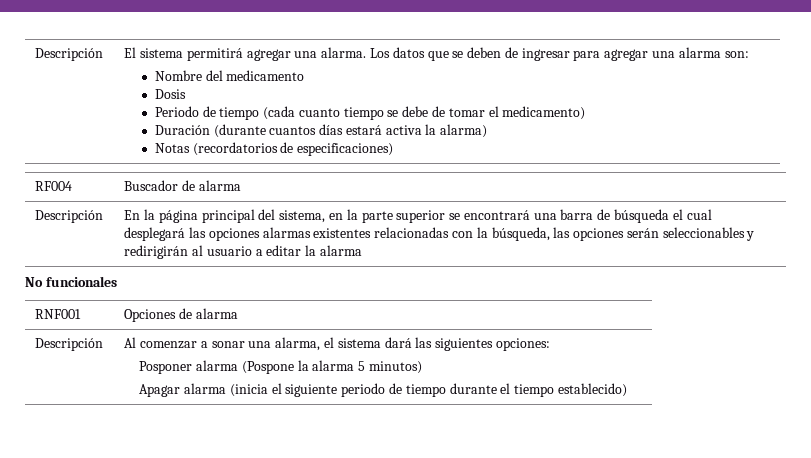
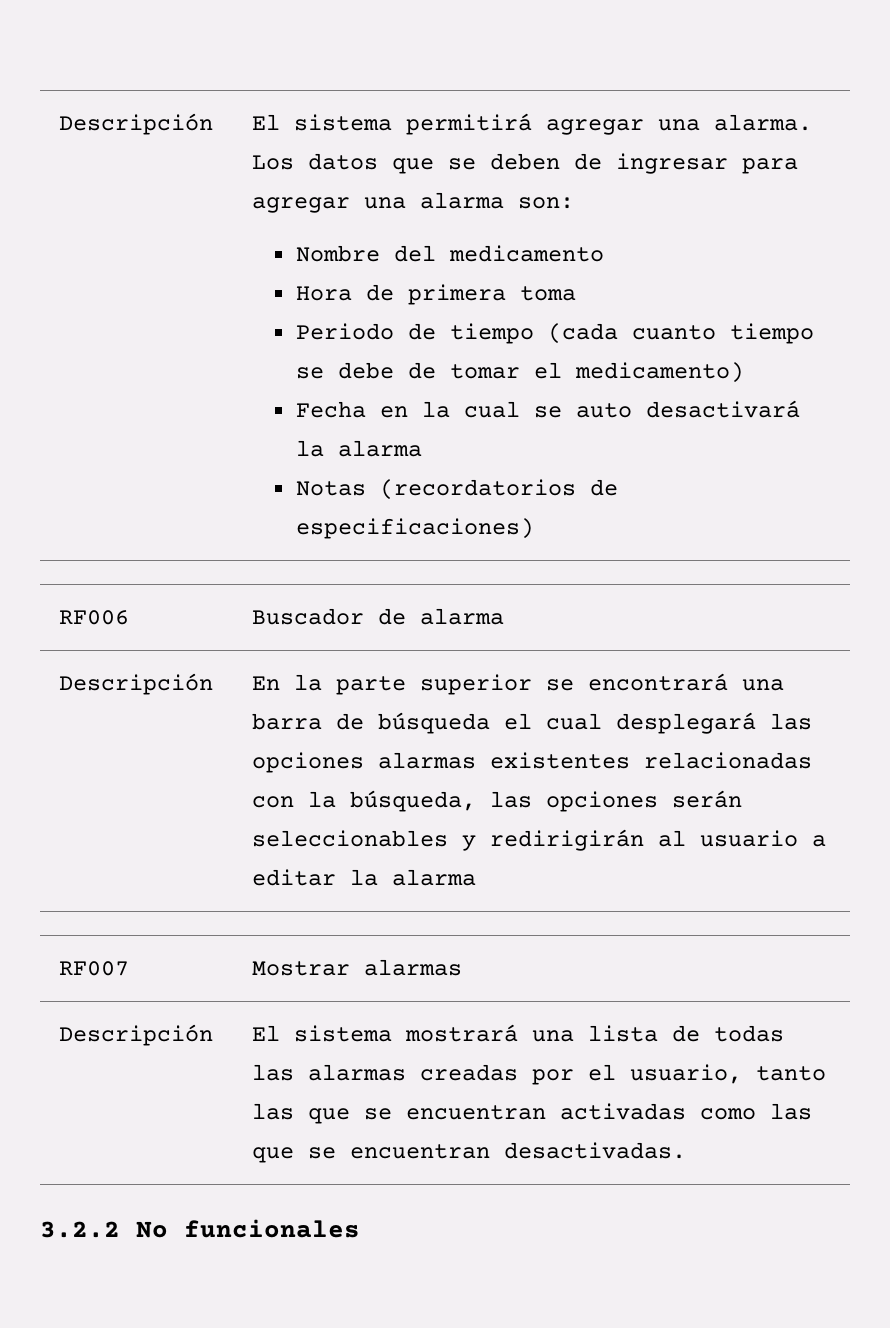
[154,89,186,99] Dosis -> [295,284,576,305] Hora de primera toma
[154,124,488,138] Duración (durante cuantos días estará activa la alarma) -> [295,400,800,418] [295,440,422,457] Fecha en la cual se auto desactivará la alarma
[35,181,73,191] RF004 -> [59,610,130,625] RF006
[158,209,358,223] página principal del sistema, en la -> (323, 682) none
[25,276,117,287] [35,309,82,319] [124,308,238,322] [35,338,104,351] [124,337,550,351] [139,360,423,374] [139,383,627,397] // No funcionales // RNF001 | Opciones de alarma // Descripción | Al comenzar a sonar una alarma, el sistema dará las siguientes opciones: // Posponer alarma (Pospone la alarma 5 minutos) // Apagar alarma (inicia el siguiente periodo de tiempo durante el tiempo establecido) -> [59,961,130,976] [252,959,463,976] [59,1024,214,1046] [252,1024,785,1042] [252,1064,827,1085] [252,1103,813,1124] [252,1142,687,1163] [40,1219,360,1238] // RF007 | Mostrar alarmas // Descripción | El sistema mostrará una lista de todas las alarmas creadas por el usuario, tanto las que se encuentran activadas como las que se encuentran desactivadas. // 3.2.2 No funcionales

